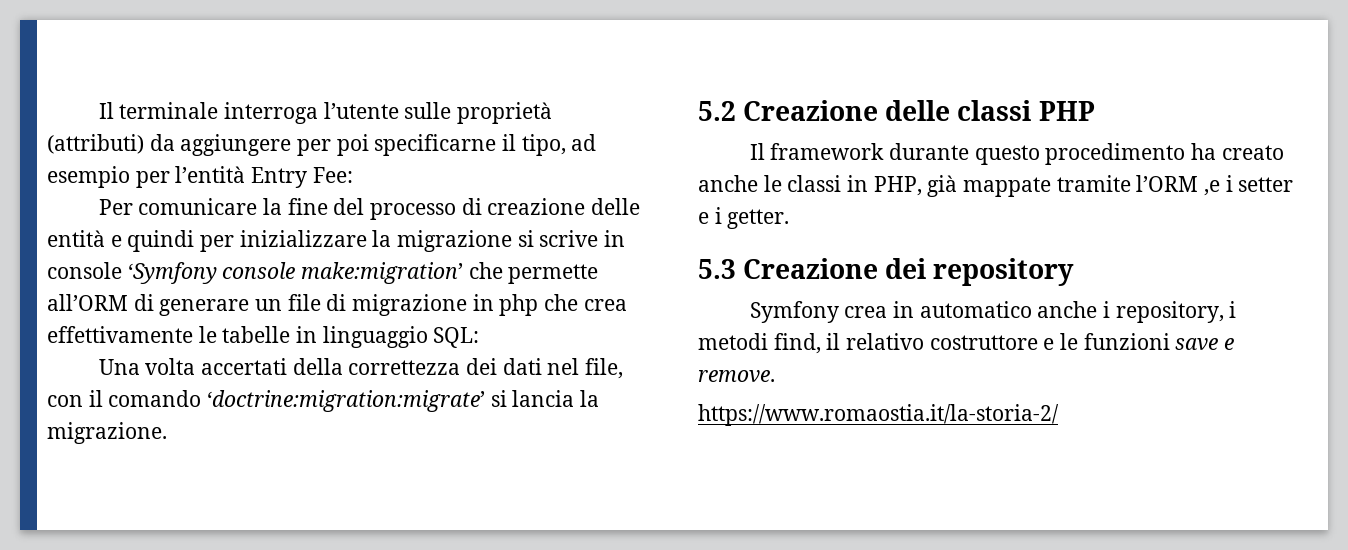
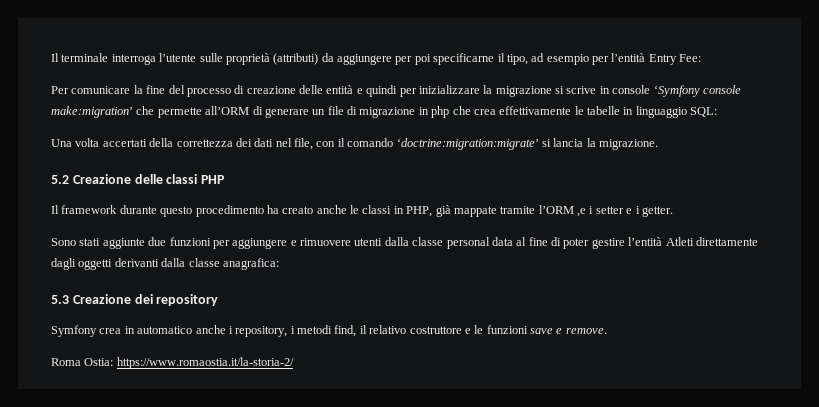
(790, 219) none -> [51,237,758,249] [51,258,279,270] // Sono stati aggiunte due funzioni per aggiungere e rimuovere utenti dalla classe personal data al fine di poter gestire l’entità Atleti direttamente dagli oggetti derivanti dalla classe anagrafica:
(775, 376) none -> [51,358,114,366] Roma Ostia:

